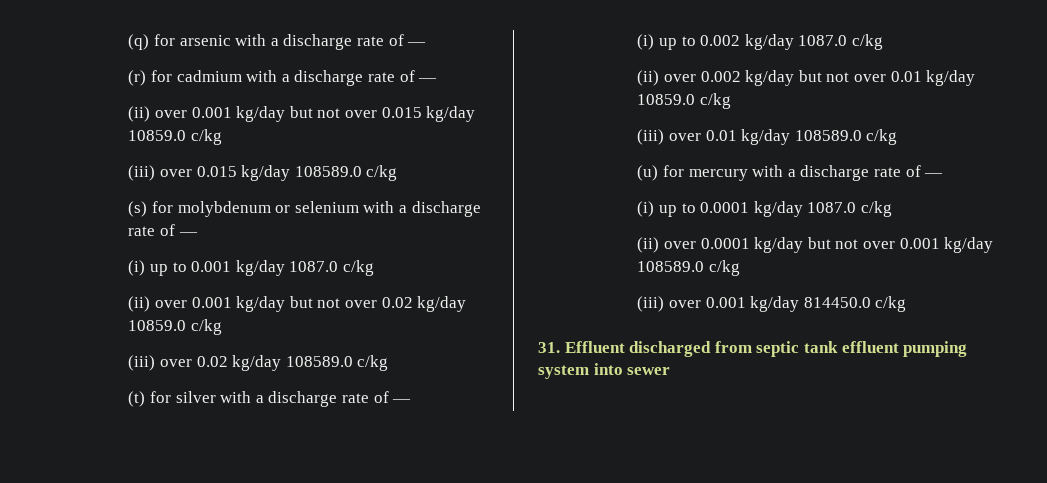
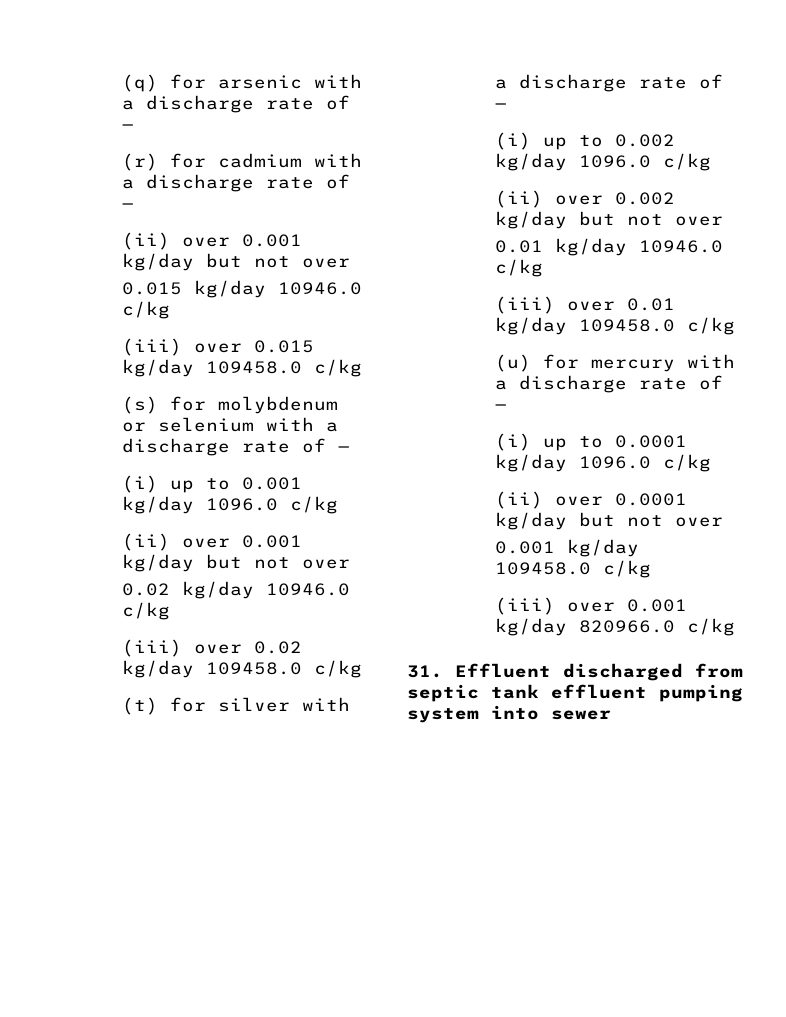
[381,106,476,122] [128,130,187,141] 0.015 kg/day 10859.0 -> [121,280,362,298] // 0.015 kg/day 10946.0
[294,166,362,177] 108589.0 -> [205,361,302,374] 109458.0
[289,261,339,272] 1087.0 -> [205,498,278,511] 1096.0
[381,296,467,312] [128,320,187,331] 0.02 kg/day 10859.0 -> [121,581,350,599] // 0.02 kg/day 10946.0
[285,356,353,367] 108589.0 -> [205,662,302,675] 109458.0
[798,35,848,46] 1087.0 -> [578,155,651,168] 1096.0
[890,70,976,86] [637,94,696,105] 0.01 kg/day 10859.0 -> [494,238,723,256] // 0.01 kg/day 10946.0
[794,130,862,141] 108589.0 -> [578,319,675,332] 109458.0
[807,202,857,213] 1087.0 -> [578,456,651,469] 1096.0
[899,237,994,253] [637,261,705,272] 0.001 kg/day 108589.0 -> [494,539,639,557] [494,562,591,575] // 0.001 kg/day 109458.0
[803,297,871,308] 814450.0 -> [578,620,675,633] 820966.0

